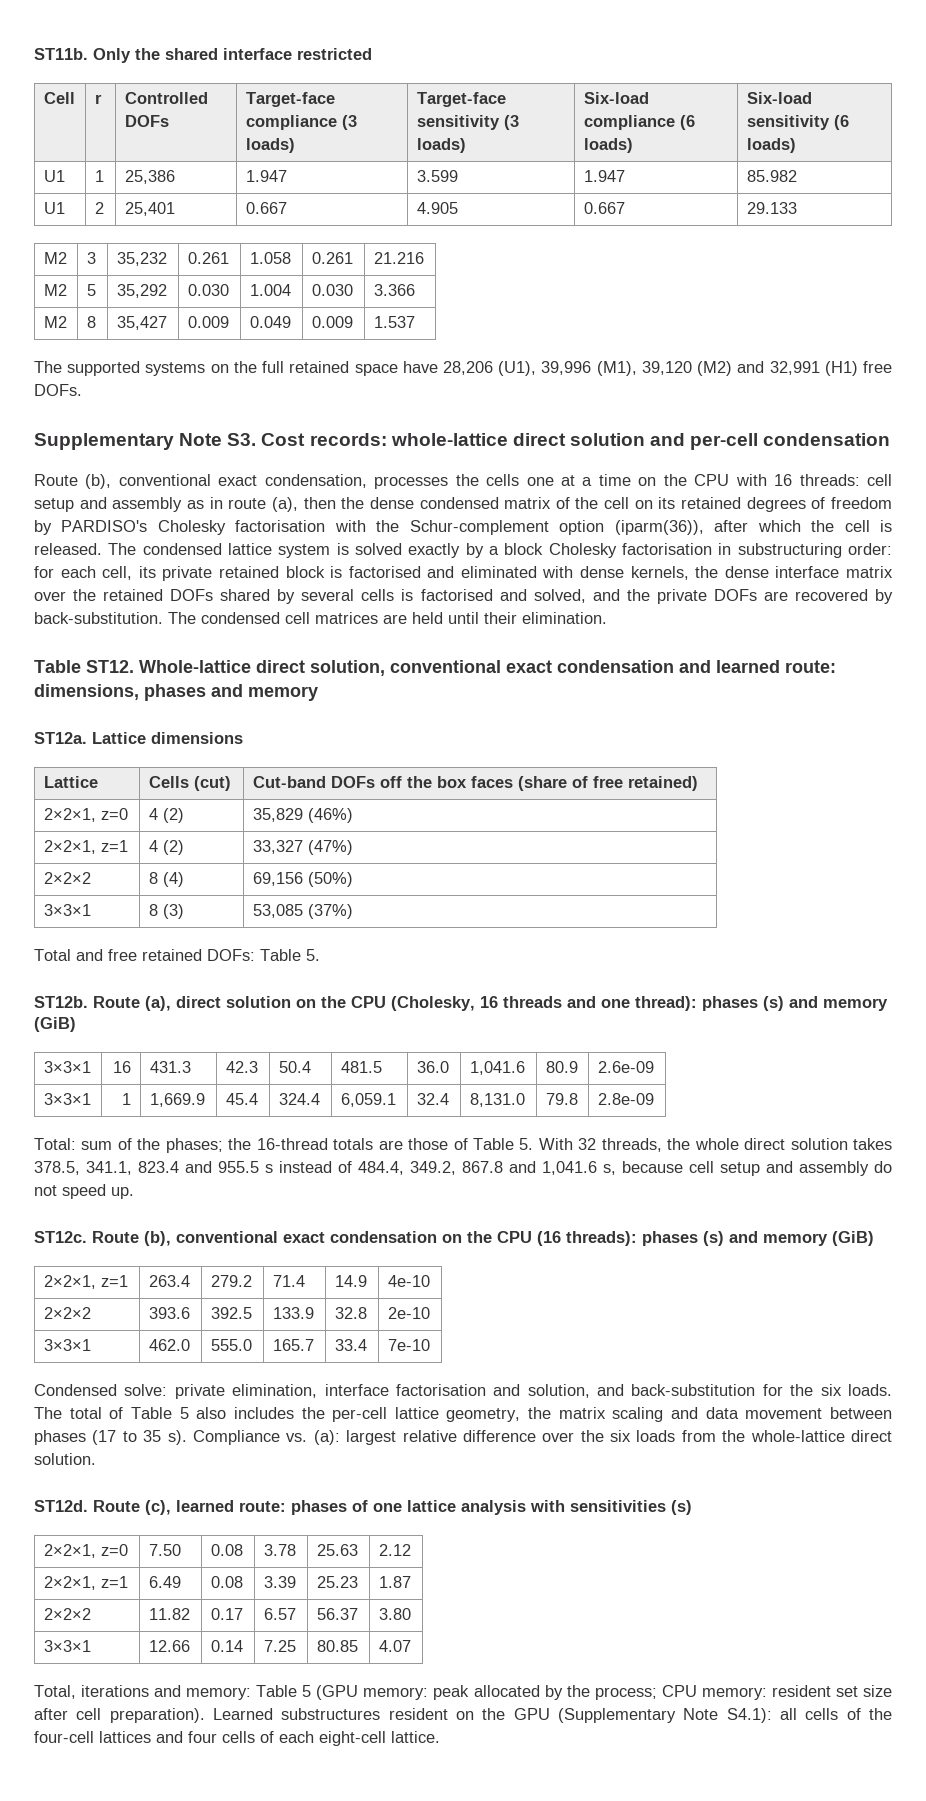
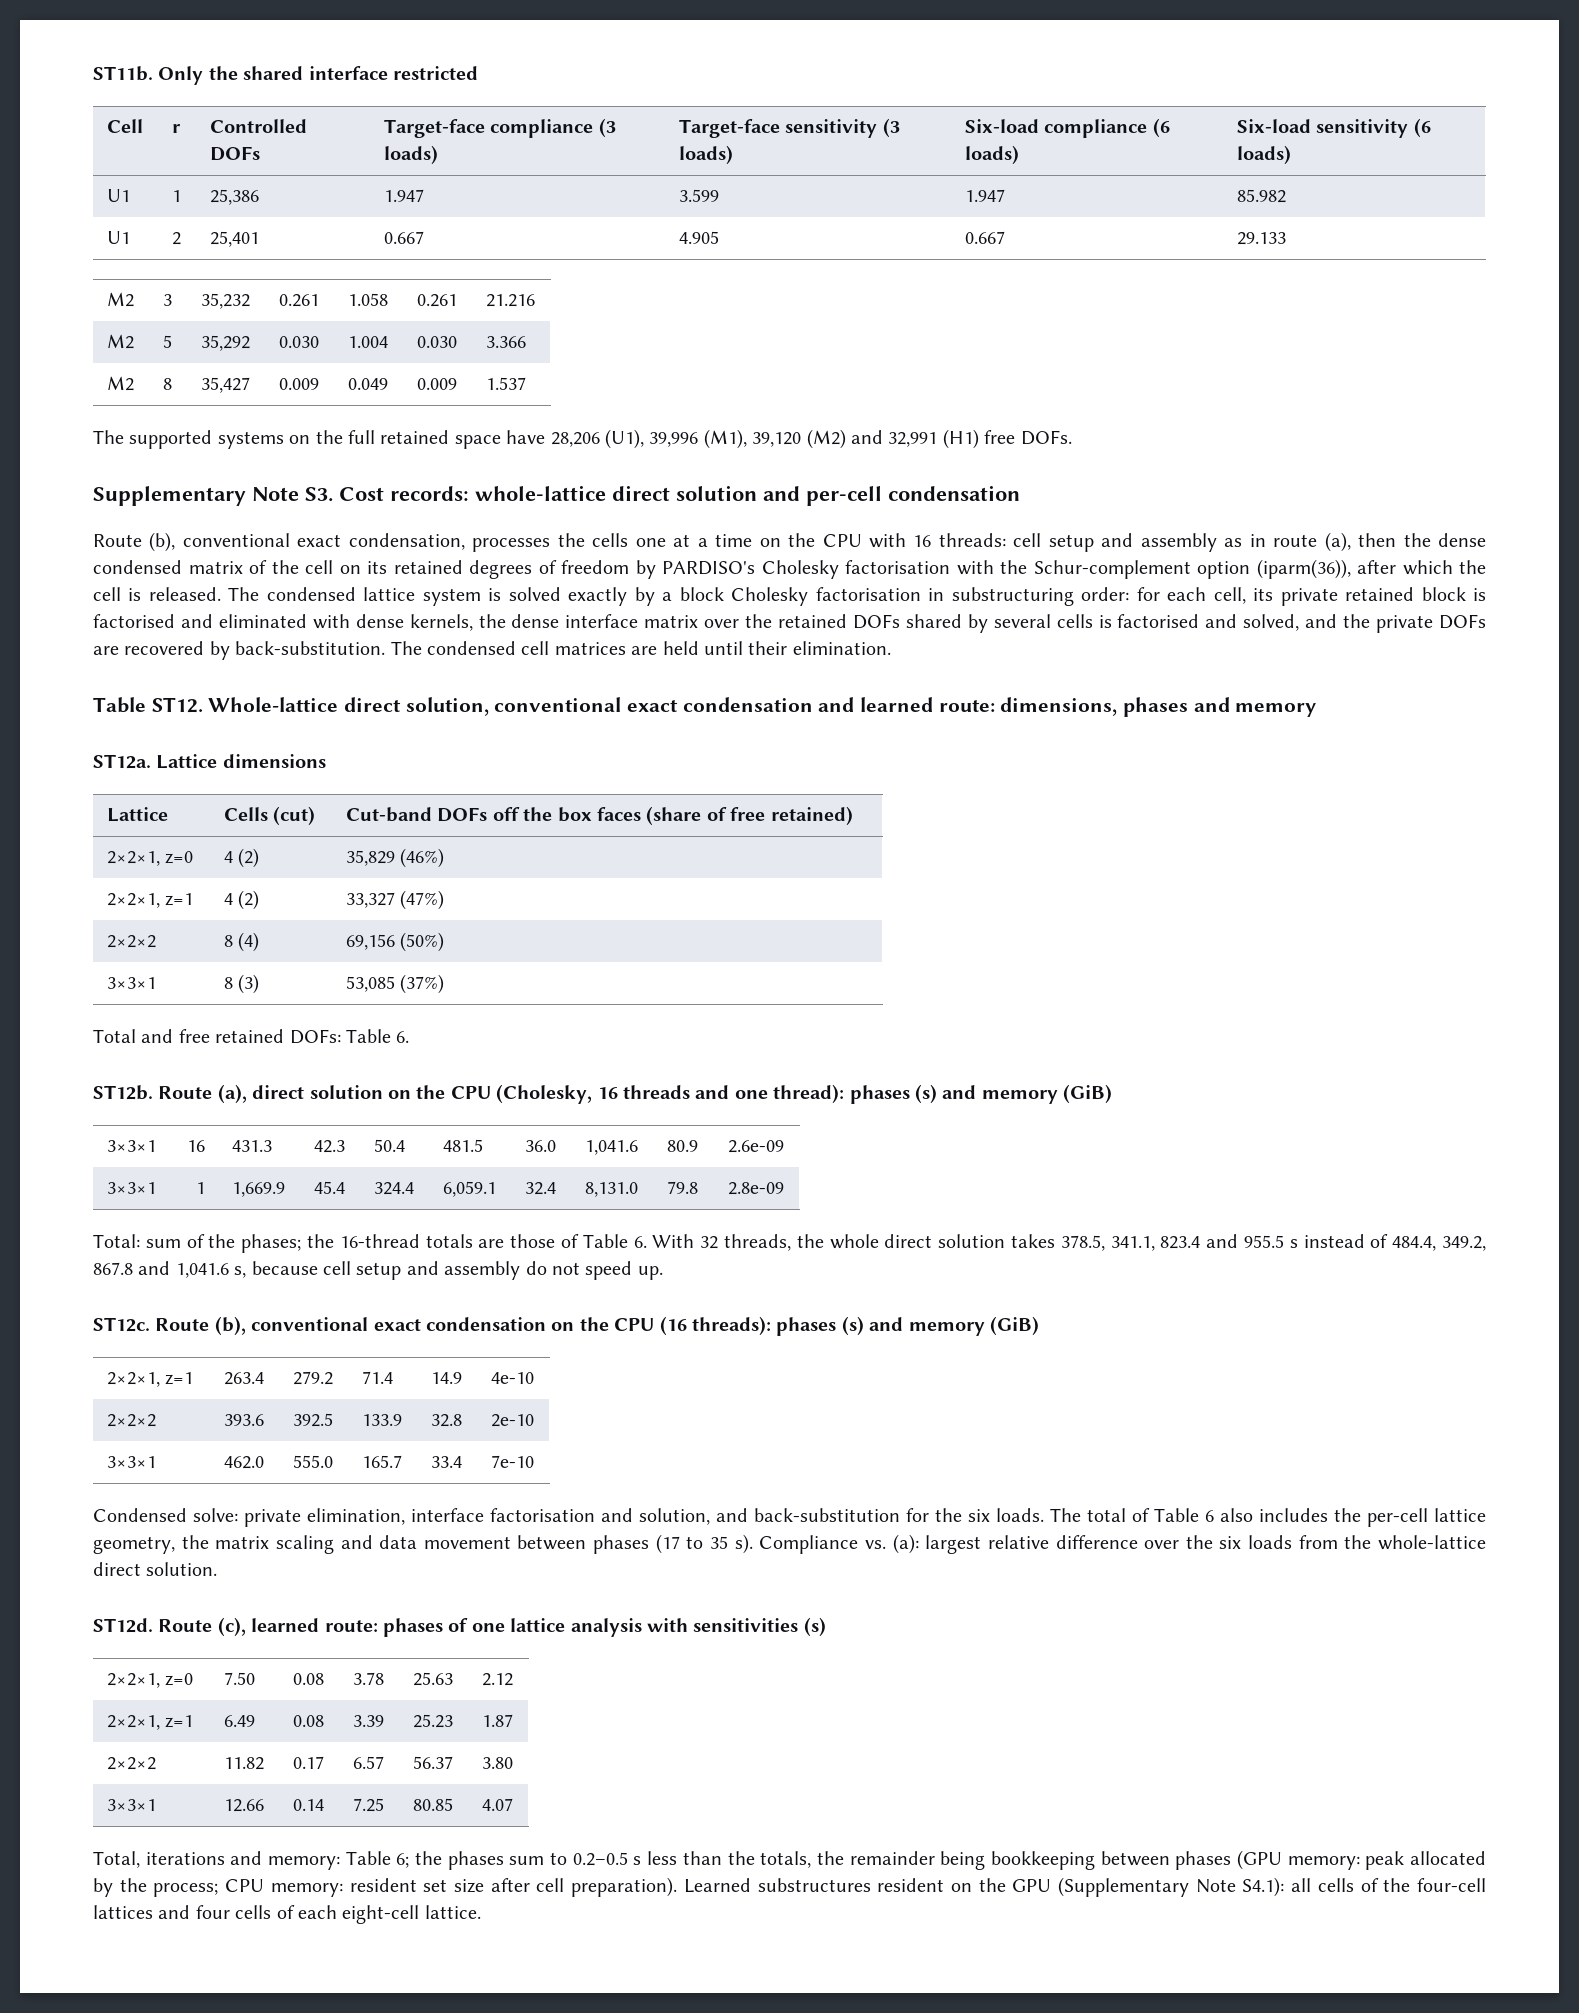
[306,949,320,961] 5. -> [396,1031,410,1043] 6.
[519,1138,534,1150] 5. -> [633,1236,647,1248] 6.
[179,1407,189,1419] 5 -> [1205,1510,1214,1522] 6
[302,1685,312,1697] 5 -> [396,1851,1232,1870] 6; the phases sum to 0.2–0.5 s less than the totals, the remainder being bookkeeping between phases

